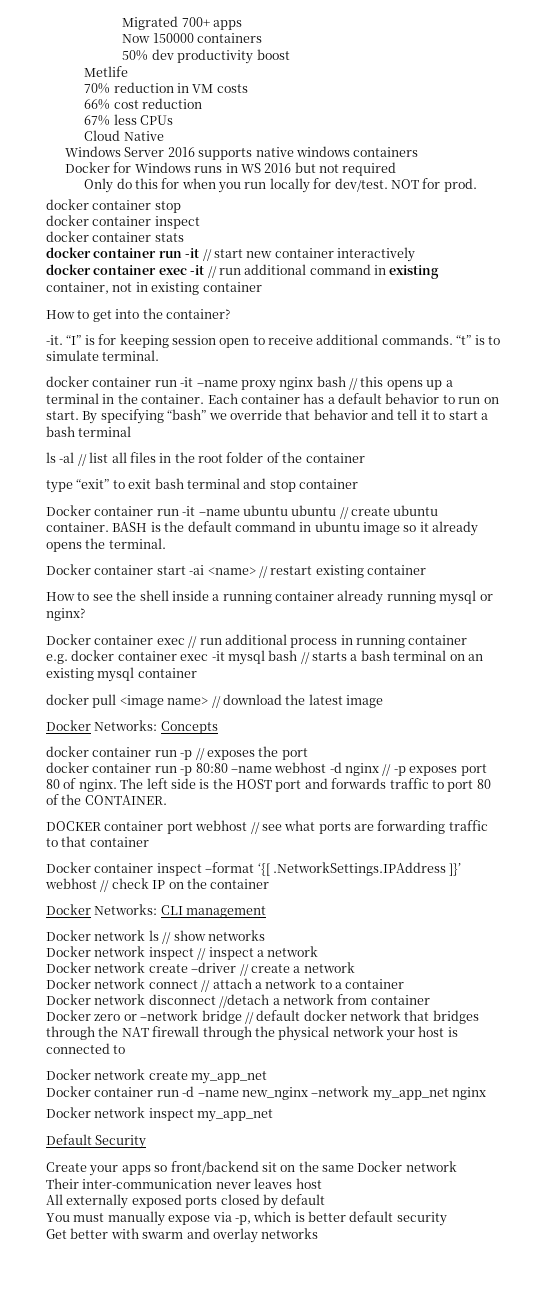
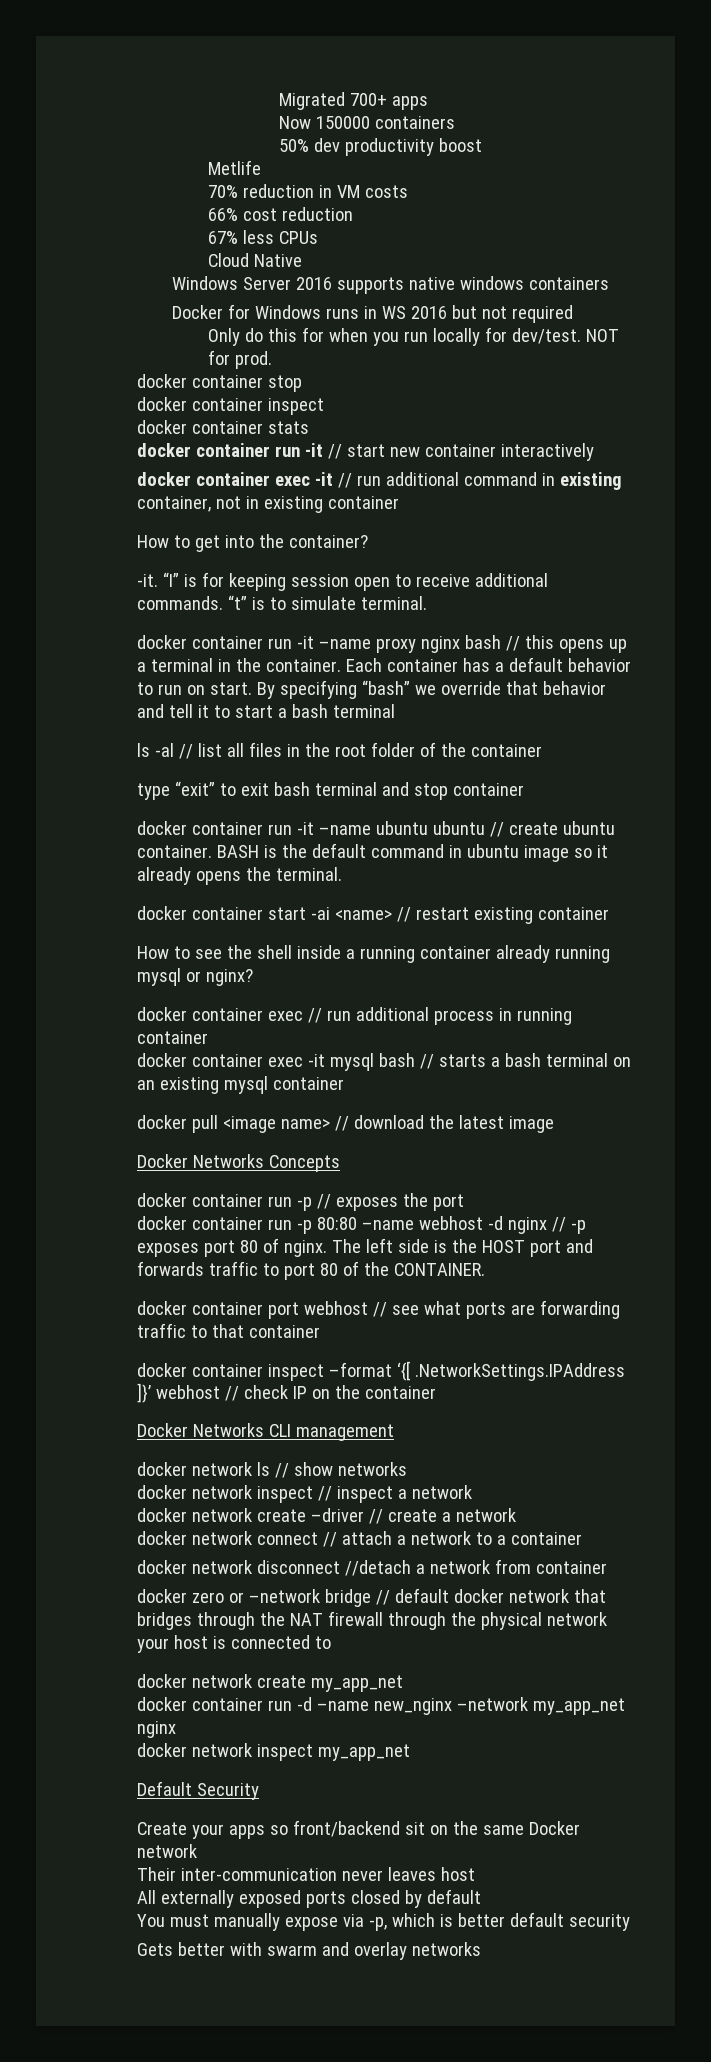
[46,505,91,516] Docker -> [137,821,187,835] docker
[46,564,91,575] Docker -> [137,906,187,920] docker
[46,634,91,645] Docker -> [137,1007,187,1021] docker
[46,654,68,664] e.g. -> (208, 1037) none
[94,720,158,731] Networks: -> [192,1154,264,1168] Networks
[46,821,101,831] DOCKER -> [137,1301,187,1315] docker
[46,862,91,873] Docker -> [137,1363,187,1377] docker
[94,904,158,915] Networks: -> [192,1423,264,1437] Networks
[46,930,91,941] Docker -> [137,1462,187,1476] docker
[46,946,91,957] Docker -> [137,1485,187,1499] docker
[46,962,91,973] Docker -> [137,1508,187,1522] docker
[46,978,91,989] Docker -> [137,1531,187,1545] docker
[46,994,91,1005] Docker -> [137,1560,187,1574] docker
[46,1010,91,1021] Docker -> [137,1589,187,1603] docker
[46,1069,91,1080] Docker -> [137,1674,187,1688] docker
[46,1086,91,1097] Docker -> [137,1697,187,1711] docker
[46,1107,91,1118] Docker -> [137,1743,187,1757] docker
[46,1229,67,1239] Get -> [137,1943,173,1956] Gets

